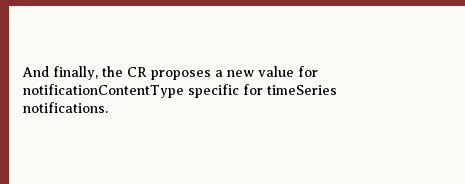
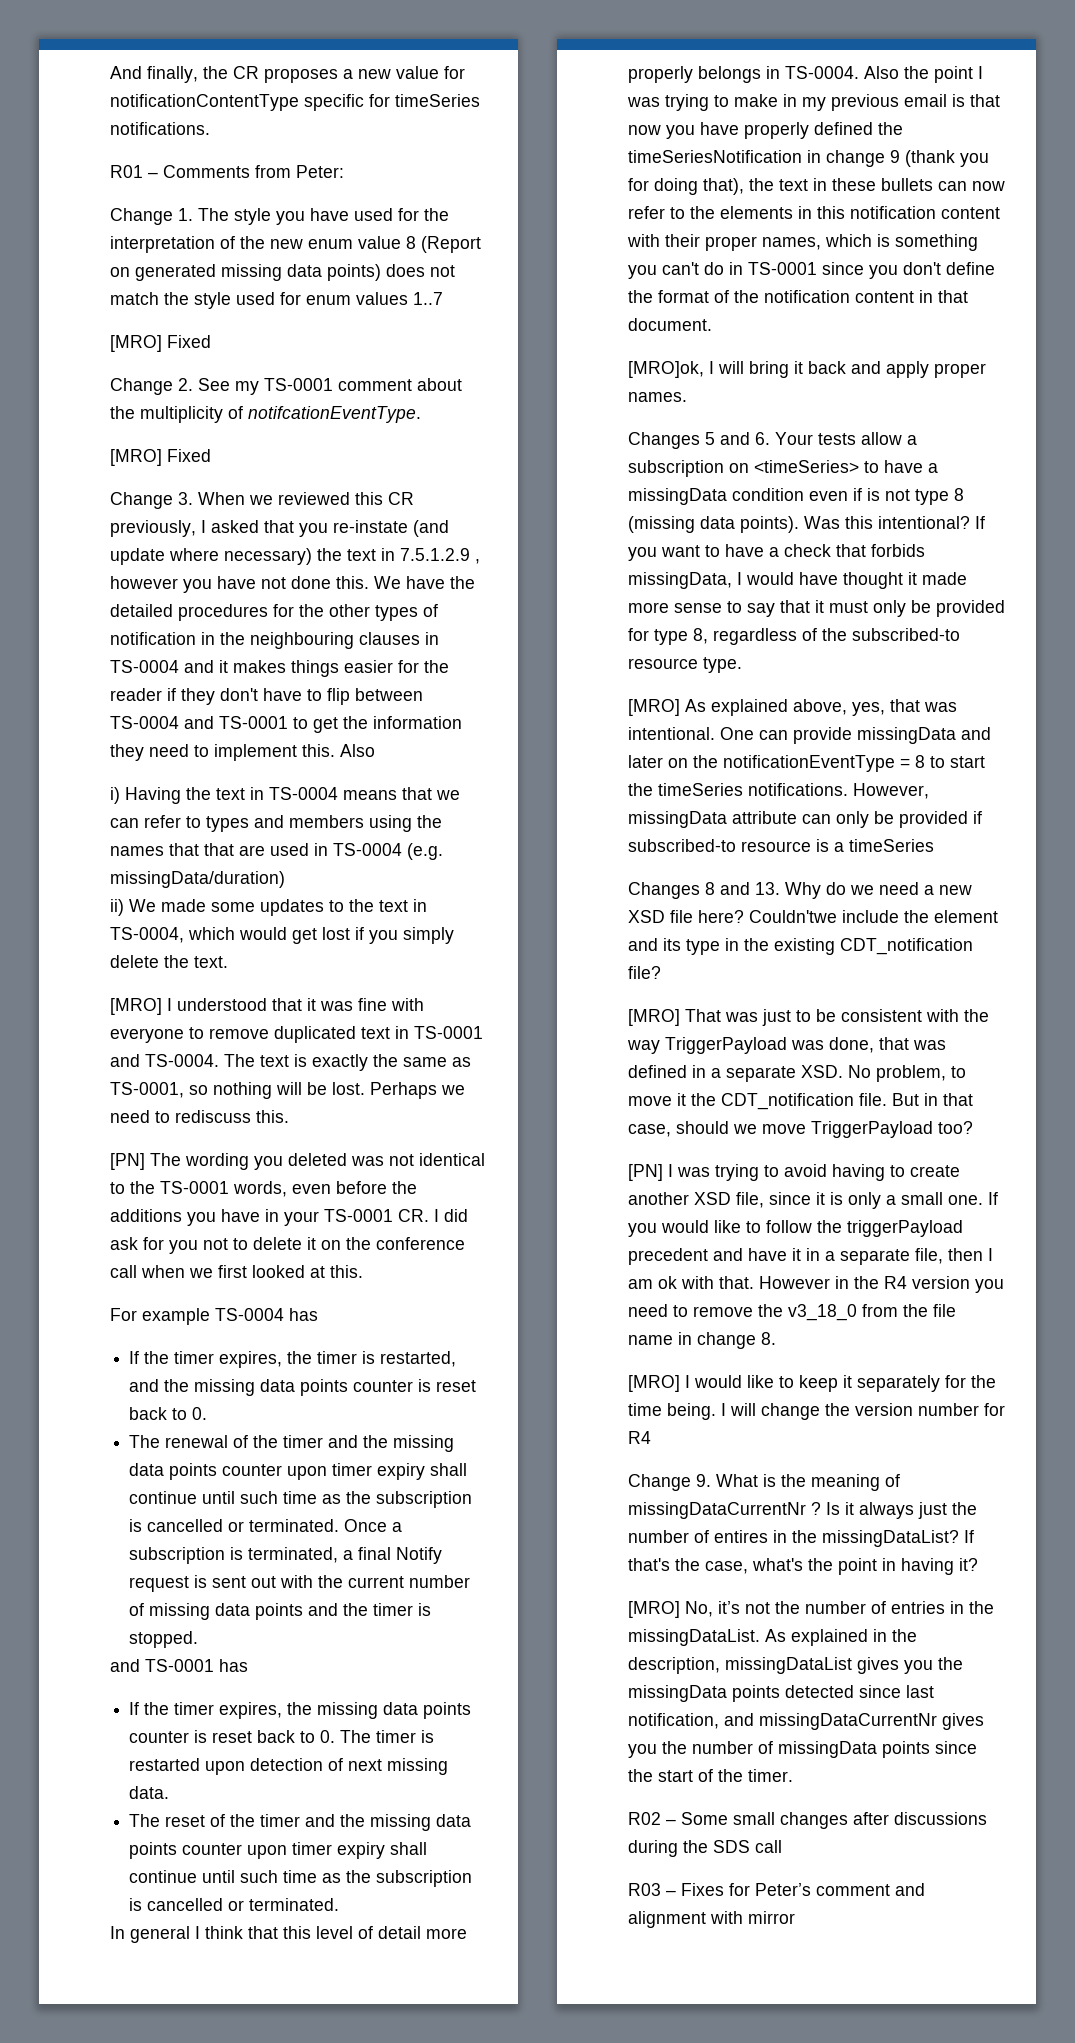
(108, 107) none -> [110,165,344,178] [110,208,449,225] [110,236,481,253] [110,264,455,281] [110,292,443,309] [110,335,211,352] [110,378,462,395] [110,406,421,423] [110,449,211,466] [110,492,414,509] [110,520,449,537] [110,548,480,565] [110,576,475,593] [110,604,438,621] [110,632,439,649] [110,660,449,677] [110,688,423,705] [110,716,462,733] [110,744,375,761] [110,787,460,804] [110,815,442,832] [110,843,443,860] [110,871,285,888] [110,899,427,916] [110,927,454,944] [110,955,228,968] [110,998,424,1015] [110,1026,483,1043] [110,1054,471,1071] [110,1082,465,1099] [110,1110,289,1123] [110,1153,485,1170] [110,1181,417,1197] [110,1209,468,1226] [110,1237,465,1254] [110,1265,363,1278] [110,1308,318,1325] [129,1351,457,1368] [129,1379,477,1396] [129,1407,208,1420] [129,1435,455,1452] [129,1463,468,1480] [129,1491,473,1508] [129,1519,403,1532] [129,1547,443,1564] [129,1575,471,1592] [129,1603,432,1620] [129,1631,199,1648] [110,1659,248,1672] [129,1702,472,1719] [129,1730,435,1743] [129,1758,449,1775] [129,1786,170,1799] [129,1814,472,1831] [129,1842,428,1859] [129,1870,473,1887] [129,1898,340,1911] [110,1926,467,1943] [628,66,983,83] [627,94,1000,111] [628,122,903,139] [628,150,989,167] [628,178,1005,195] [628,206,1000,219] [627,234,978,251] [628,262,995,279] [628,290,968,303] [628,318,712,331] [628,361,986,378] [628,392,687,402] [628,432,917,449] [628,460,938,477] [628,488,964,505] [628,516,985,533] [628,544,925,561] [628,572,967,589] [628,600,1005,617] [628,628,960,645] [628,657,742,673] [628,699,957,716] [628,727,991,744] [628,755,985,772] [628,783,929,799] [628,811,982,828] [628,839,934,852] [628,882,972,899] [628,910,998,923] [628,938,973,955] [628,966,661,979] [628,1009,989,1026] [627,1037,946,1054] [628,1065,966,1082] [628,1093,973,1110] [628,1121,973,1138] [628,1164,960,1181] [628,1192,998,1209] [628,1220,963,1237] [628,1248,993,1265] [628,1276,1004,1293] [628,1304,956,1321] [628,1332,776,1349] [628,1375,996,1392] [628,1403,1005,1420] [628,1431,651,1444] [628,1474,900,1491] [628,1502,977,1519] [628,1530,974,1547] [628,1558,978,1575] [628,1601,994,1618] [628,1629,917,1646] [628,1657,963,1674] [628,1685,934,1702] [628,1713,984,1730] [628,1741,977,1758] [628,1769,793,1782] [628,1812,987,1829] [628,1840,782,1857] [628,1883,925,1896] [628,1911,795,1928] // R01 – Comments from Peter: // Change 1. The style you have used for the interpretation of the new enum value 8 (Report on generated missing data points) does not match the style used for enum values 1..7 // [MRO] Fixed // Change 2. See my TS-0001 comment about the multiplicity of notifcationEventType. // [MRO] Fixed // Change 3. When we reviewed this CR previously, I asked that you re-instate (and update where necessary) the text in 7.5.1.2.9 , however you have not done this. We have the detailed procedures for the other types of notification in the neighbouring clauses in TS-0004 and it makes things easier for the reader if they don't have to flip between TS-0004 and TS-0001 to get the information they need to implement this. Also // i) Having the text in TS-0004 means that we can refer to types and members using the names that that are used in TS-0004 (e.g. missingData/duration) // ii) We made some updates to the text in TS-0004, which would get lost if you simply delete the text. // [MRO] I understood that it was fine with everyone to remove duplicated text in TS-0001 and TS-0004. The text is exactly the same as TS-0001, so nothing will be lost. Perhaps we need to rediscuss this. // [PN] The wording you deleted was not identical to the TS-0001 words, even before the additions you have in your TS-0001 CR. I did ask for you not to delete it on the conference call when we first looked at this. // For example TS-0004 has // If the timer expires, the timer is restarted, and the missing data points counter is reset back to 0. // The renewal of the timer and the missing data points counter upon timer expiry shall continue until such time as the subscription is cancelled or terminated. Once a subscription is terminated, a final Notify request is sent out with the current number of missing data points and the timer is stopped. // and TS-0001 has // If the timer expires, the missing data points counter is reset back to 0. The timer is restarted upon detection of next missing data. // The reset of the timer and the missing data points counter upon timer expiry shall continue until such time as the subscription is cancelled or terminated. // In general I think that this level of detail more properly belongs in TS-0004. Also the point I was trying to make in my previous email is that now you have properly defined the timeSeriesNotification in change 9 (thank you for doing that), the text in these bullets can now refer to the elements in this notification content with their proper names, which is something you can't do in TS-0001 since you don't define the format of the notification content in that document. // [MRO]ok, I will bring it back and apply proper names. // Changes 5 and 6. Your tests allow a subscription on <timeSeries> to have a missingData condition even if is not type 8 (missing data points). Was this intentional? If you want to have a check that forbids missingData, I would have thought it made more sense to say that it must only be provided for type 8, regardless of the subscribed-to resource type. // [MRO] As explained above, yes, that was intentional. One can provide missingData and later on the notificationEventType = 8 to start the timeSeries notifications. However, missingData attribute can only be provided if subscribed-to resource is a timeSeries // Changes 8 and 13. Why do we need a new XSD file here? Couldn'twe include the element and its type in the existing CDT_notification file? // [MRO] That was just to be consistent with the way TriggerPayload was done, that was defined in a separate XSD. No problem, to move it the CDT_notification file. But in that case, should we move TriggerPayload too? // [PN] I was trying to avoid having to create another XSD file, since it is only a small one. If you would like to follow the triggerPayload precedent and have it in a separate file, then I am ok with that. However in the R4 version you need to remove the v3_18_0 from the file name in change 8. // [MRO] I would like to keep it separately for the time being. I will change the version number for R4 // Change 9. What is the meaning of missingDataCurrentNr ? Is it always just the number of entires in the missingDataList? If that's the case, what's the point in having it? // [MRO] No, it’s not the number of entries in the missingDataList. As explained in the description, missingDataList gives you the missingData points detected since last notification, and missingDataCurrentNr gives you the number of missingData points since the start of the timer. // R02 – Some small changes after discussions during the SDS call // R03 – Fixes for Peter’s comment and alignment with mirror

